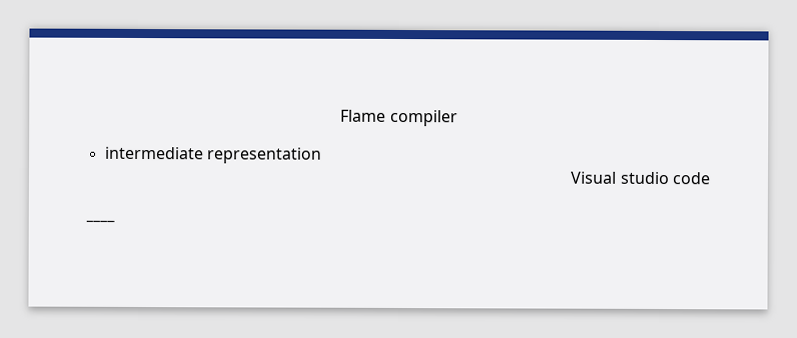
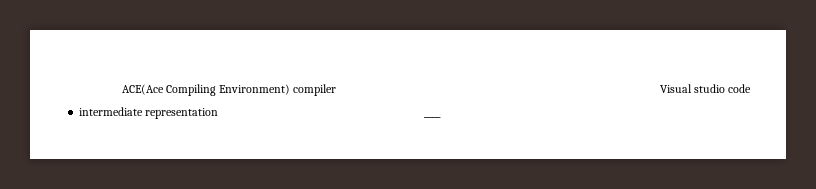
[340,109,387,122] Flame -> [121,84,291,96] ACE(Ace Compiling Environment)

